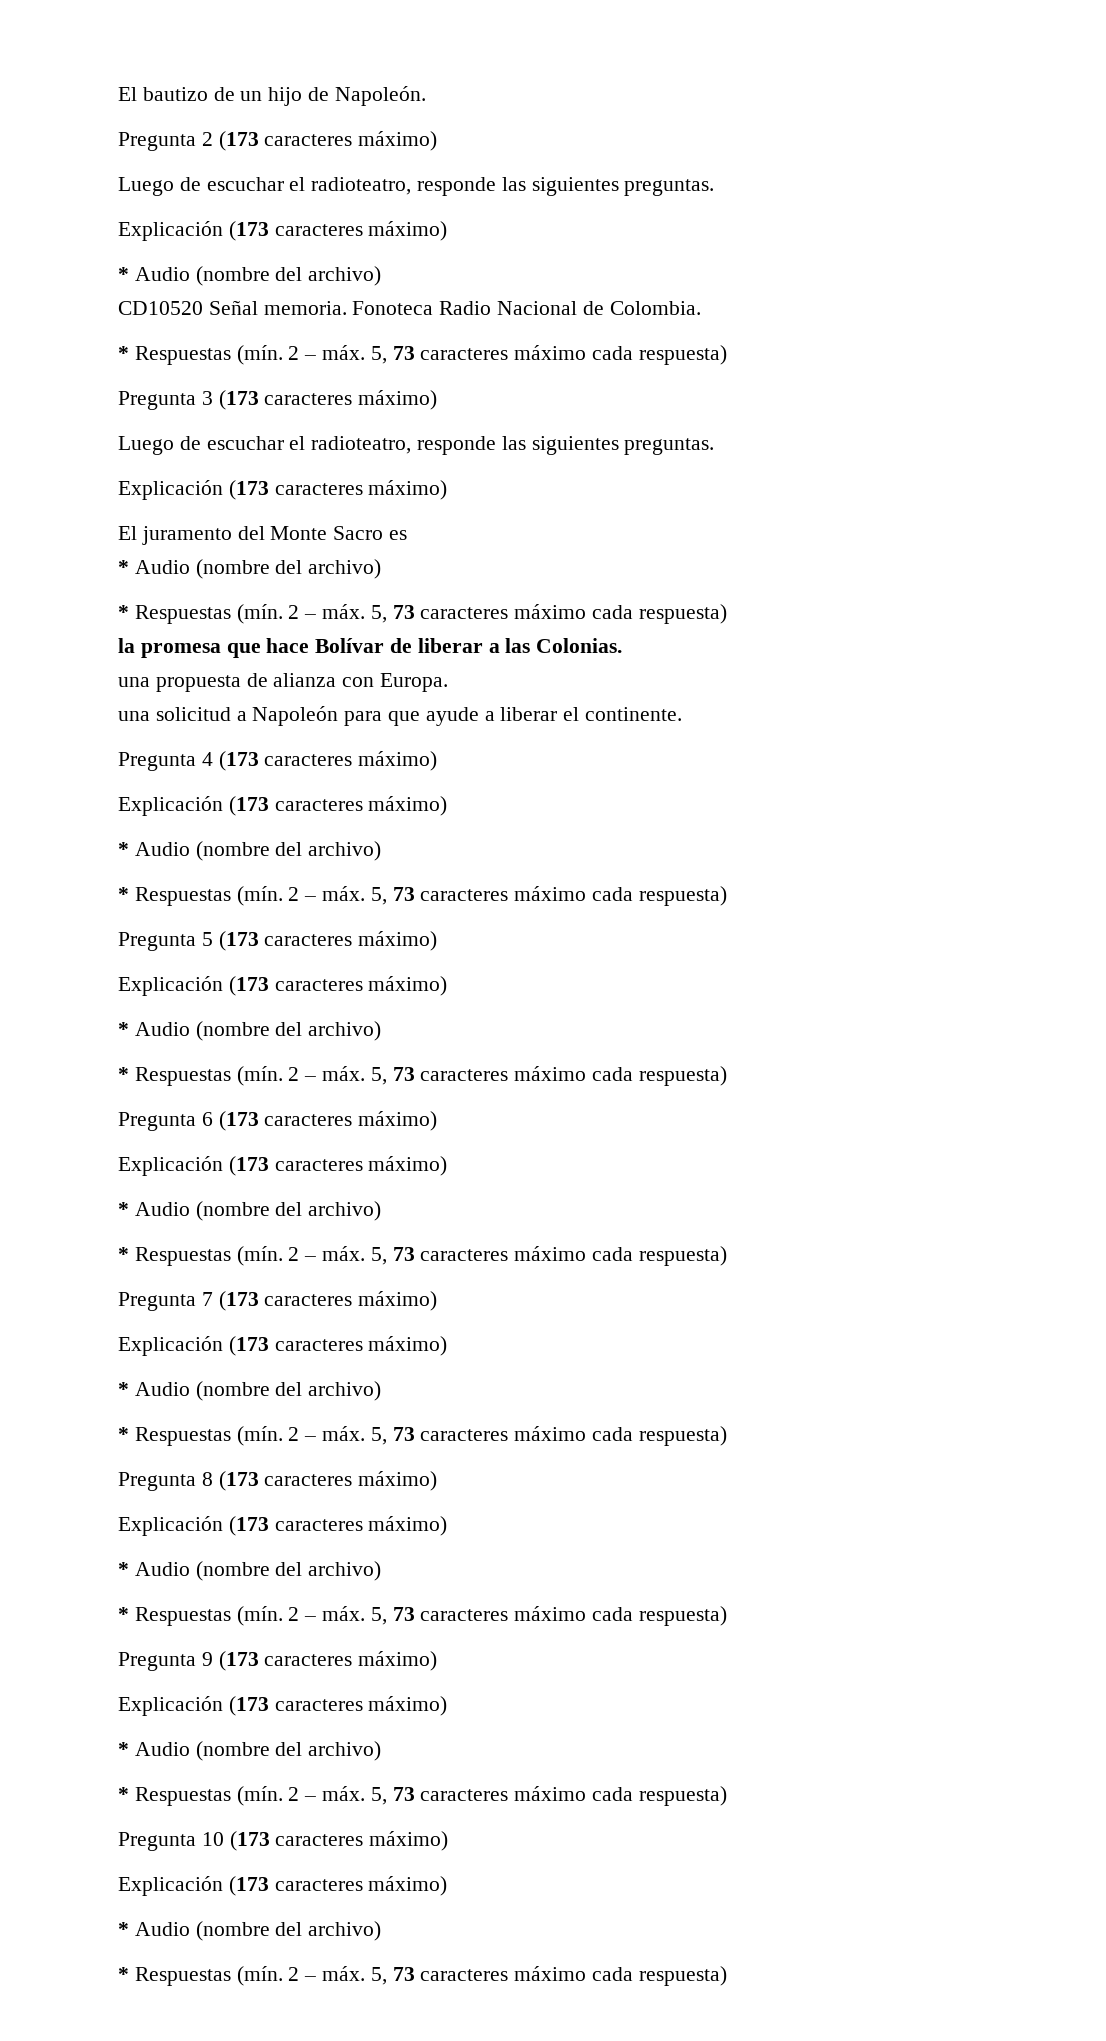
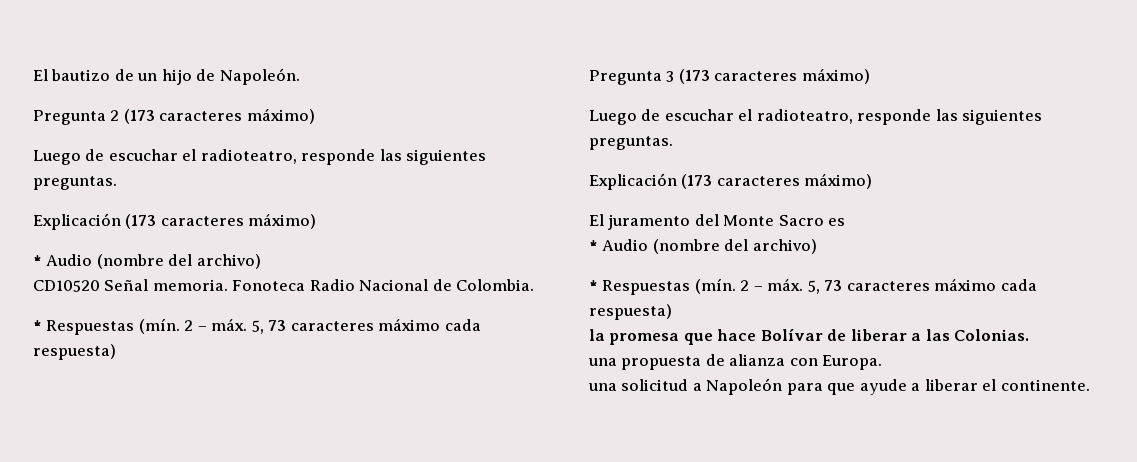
[118,751,438,771] [118,796,448,816] [118,841,382,861] [118,886,727,906] [118,931,438,951] [118,976,448,996] [118,1021,382,1041] [118,1066,727,1086] [118,1111,438,1131] [118,1156,448,1176] [118,1201,382,1221] [118,1246,727,1266] [118,1291,438,1311] [118,1336,448,1356] [118,1381,382,1401] [118,1426,727,1446] [118,1471,438,1491] [118,1516,448,1536] [118,1561,382,1581] [118,1606,727,1626] [118,1651,438,1671] [118,1696,448,1716] [118,1741,382,1761] [118,1786,727,1806] [118,1831,449,1851] [118,1876,448,1896] [118,1921,382,1941] [118,1966,727,1986] // Pregunta 4 (173 caracteres máximo) // Explicación (173 caracteres máximo) // * Audio (nombre del archivo) // * Respuestas (mín. 2 – máx. 5, 73 caracteres máximo cada respuesta) // Pregunta 5 (173 caracteres máximo) // Explicación (173 caracteres máximo) // * Audio (nombre del archivo) // * Respuestas (mín. 2 – máx. 5, 73 caracteres máximo cada respuesta) // Pregunta 6 (173 caracteres máximo) // Explicación (173 caracteres máximo) // * Audio (nombre del archivo) // * Respuestas (mín. 2 – máx. 5, 73 caracteres máximo cada respuesta) // Pregunta 7 (173 caracteres máximo) // Explicación (173 caracteres máximo) // * Audio (nombre del archivo) // * Respuestas (mín. 2 – máx. 5, 73 caracteres máximo cada respuesta) // Pregunta 8 (173 caracteres máximo) // Explicación (173 caracteres máximo) // * Audio (nombre del archivo) // * Respuestas (mín. 2 – máx. 5, 73 caracteres máximo cada respuesta) // Pregunta 9 (173 caracteres máximo) // Explicación (173 caracteres máximo) // * Audio (nombre del archivo) // * Respuestas (mín. 2 – máx. 5, 73 caracteres máximo cada respuesta) // Pregunta 10 (173 caracteres máximo) // Explicación (173 caracteres máximo) // * Audio (nombre del archivo) // * Respuestas (mín. 2 – máx. 5, 73 caracteres máximo cada respuesta) -> (1090, 385) none

